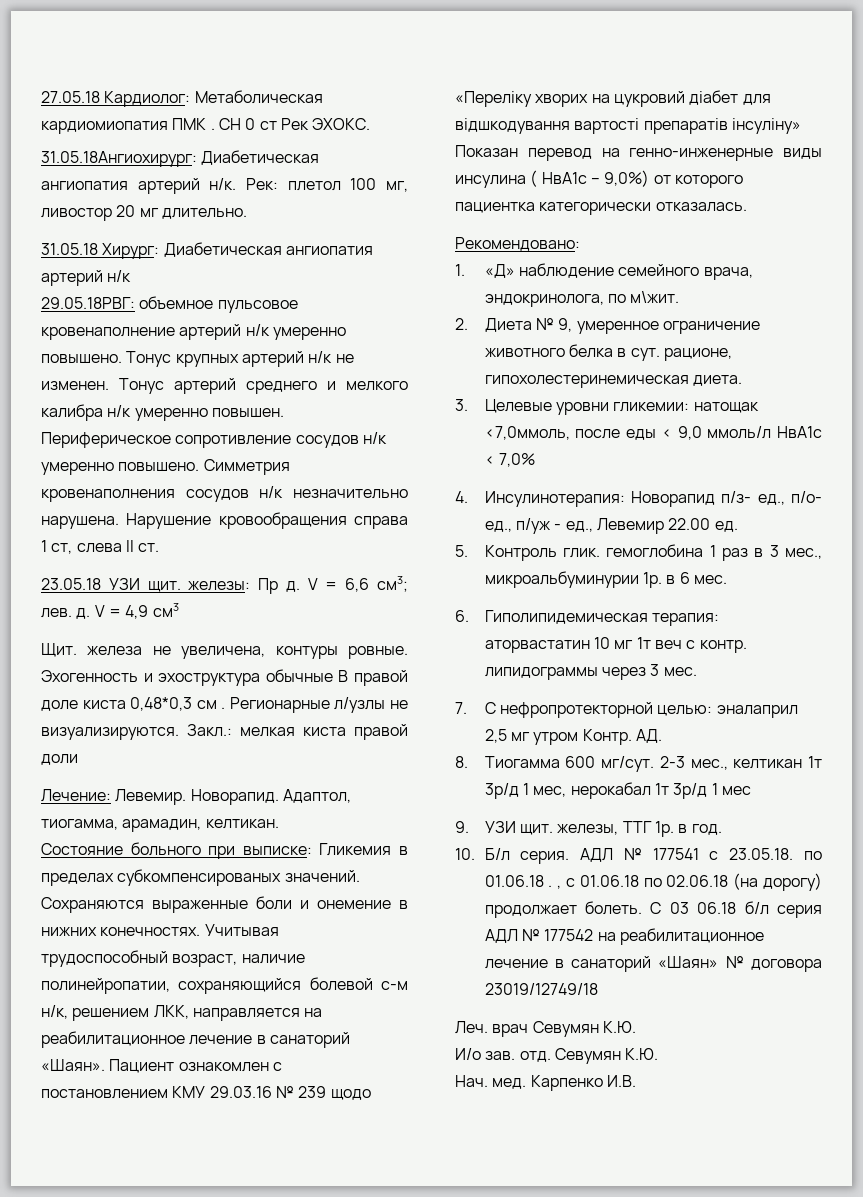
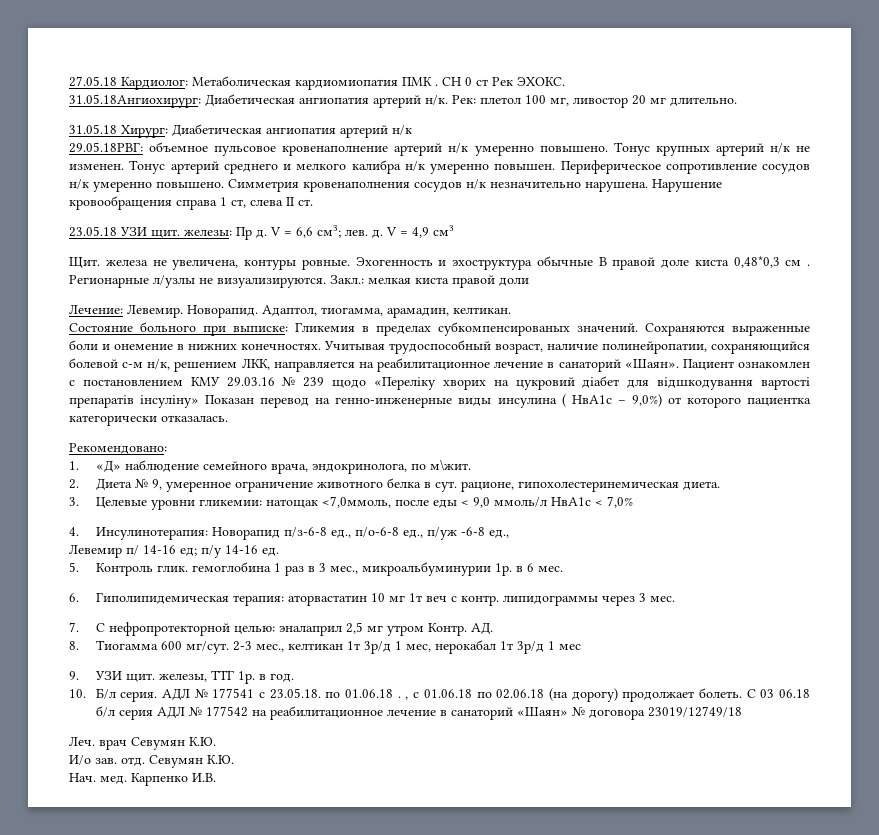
[721,491,823,505] п/з- ед., п/о- -> [283,527,399,538] п/з-6-8 ед., п/о-6-8
[554,518,711,534] - ед., Левемир 22.00 -> [460,527,509,538] [69,544,258,558] -6-8 ед., // Левемир п/ 14-16 ед; п/у 14-16

